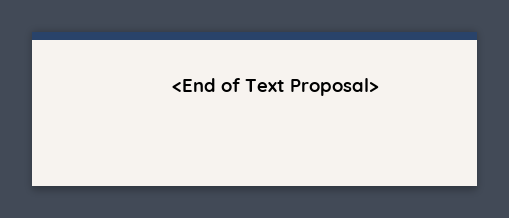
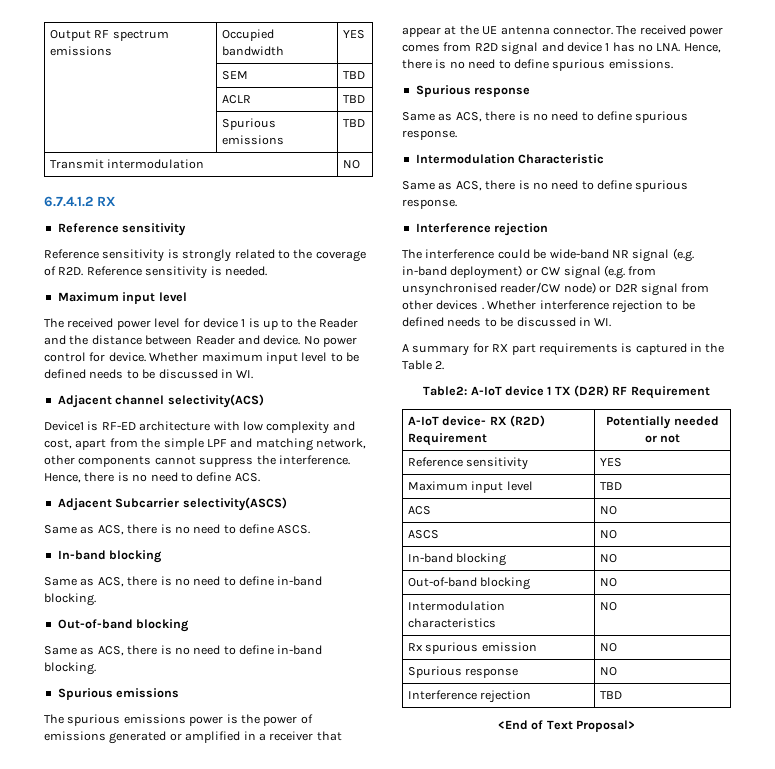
(172, 85) none -> [49,30,169,41] [49,46,112,56] [221,29,274,41] [221,46,284,56] [342,30,365,39] [221,71,248,80] [342,71,365,79] [221,95,251,104] [342,95,365,103] [221,118,276,130] [221,135,284,145] [342,119,365,127] [49,159,205,169] [342,160,360,169] [44,196,116,207] [57,223,187,236] [44,249,366,262] [44,266,267,279] [57,292,187,304] [44,318,359,330] [44,335,357,347] [44,352,359,364] [44,369,254,379] [57,394,264,408] [44,421,355,434] [44,438,366,451] [44,455,350,467] [44,472,260,483] [57,497,287,511] [44,524,311,535] [57,550,163,563] [44,576,323,587] [44,593,96,606] [57,619,190,632] [44,645,323,656] [44,662,96,675] [57,688,180,700] [44,714,313,726] [44,731,342,744] [402,25,723,37] [402,42,721,55] [402,59,673,71] [415,85,531,97] [402,111,689,123] [402,130,457,140] [415,154,605,164] [402,180,689,192] [402,199,457,209] [415,223,549,236] [402,248,694,262] [402,265,657,279] [402,282,710,296] [402,300,695,313] [402,317,612,327] [402,343,725,356] [402,360,445,370] [423,385,710,399] [407,415,546,427] [407,433,487,446] [606,416,719,429] [644,434,681,443] [407,457,529,470] [599,458,622,467] [407,481,533,493] [599,482,622,490] [407,506,431,515] [599,506,617,515] [407,530,439,539] [599,530,617,539] [407,553,507,566] [599,554,617,563] [407,577,531,590] [599,578,617,587] [407,601,505,611] [407,618,496,628] [599,602,617,611] [407,642,537,654] [599,643,617,652] [407,666,519,678] [599,667,617,676] [407,690,532,703] [599,691,622,699] Output RF spectrum emissions | Occupied bandwidth | YES // | SEM | TBD // | ACLR | TBD // | Spurious emissions | TBD // Transmit intermodulation | NO // 6.7.4.1.2 RX // Reference sensitivity // Reference sensitivity is strongly related to the coverage of R2D. Reference sensitivity is needed. // Maximum input level // The received power level for device 1 is up to the Reader and the distance between Reader and device. No power control for device. Whether maximum input level to be defined needs to be discussed in WI. // Adjacent channel selectivity(ACS) // Device1 is RF-ED architecture with low complexity and cost, apart from the simple LPF and matching network, other components cannot suppress the interference. Hence, there is no need to define ACS. // Adjacent Subcarrier selectivity(ASCS) // Same as ACS, there is no need to define ASCS. // In-band blocking // Same as ACS, there is no need to define in-band blocking. // Out-of-band blocking // Same as ACS, there is no need to define in-band blocking. // Spurious emissions // The spurious emissions power is the power of emissions generated or amplified in a receiver that appear at the UE antenna connector. The received power comes from R2D signal and device 1 has no LNA. Hence, there is no need to define spurious emissions. // Spurious response // Same as ACS, there is no need to define spurious response. // Intermodulation Characteristic // Same as ACS, there is no need to define spurious response. // Interference rejection // The interference could be wide-band NR signal (e.g. in-band deployment) or CW signal (e.g. from unsynchronised reader/CW node) or D2R signal from other devices . Whether interference rejection to be defined needs to be discussed in WI. // A summary for RX part requirements is captured in the Table 2. // Table2: A-IoT device 1 TX (D2R) RF Requirement // A-IoT device- RX (R2D) Requirement | Potentially needed or not // Reference sensitivity | YES // Maximum input level | TBD // ACS | NO // ASCS | NO // In-band blocking | NO // Out-of-band blocking | NO // Intermodulation characteristics | NO // Rx spurious emission | NO // Spurious response | NO // Interference rejection | TBD //

